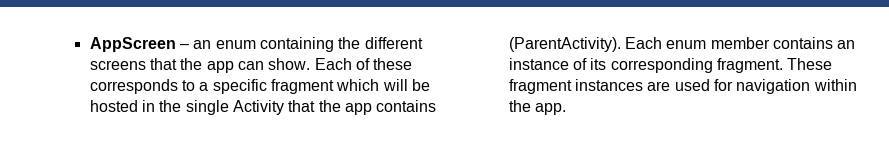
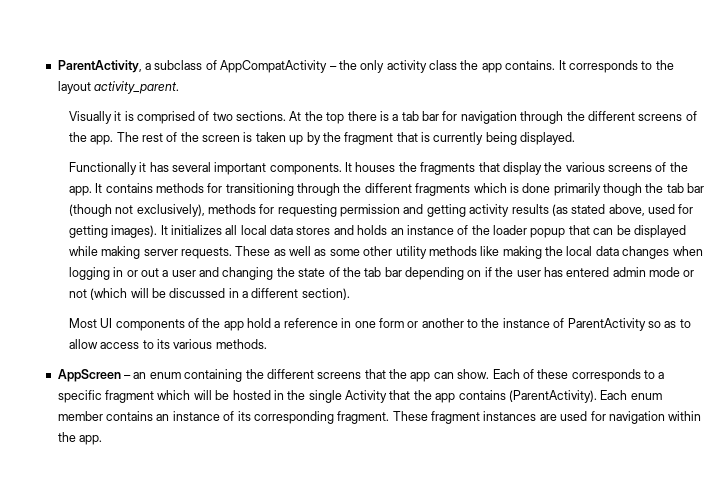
(89, 44) none -> [57,60,674,73] [57,81,180,94] [68,111,697,124] [68,132,576,145] [68,162,688,175] [68,183,705,196] [68,204,694,217] [68,225,686,238] [68,246,703,259] [68,267,695,280] [68,288,350,300] [68,318,691,331] [68,339,267,349] ParentActivity, a subclass of AppCompatActivity – the only activity class the app contains. It corresponds to the layout activity_parent. // Visually it is comprised of two sections. At the top there is a tab bar for navigation through the different screens of the app. The rest of the screen is taken up by the fragment that is currently being displayed. // Functionally it has several important components. It houses the fragments that display the various screens of the app. It contains methods for transitioning through the different fragments which is done primarily though the tab bar (though not exclusively), methods for requesting permission and getting activity results (as stated above, used for getting images). It initializes all local data stores and holds an instance of the loader popup that can be displayed while making server requests. These as well as some other utility methods like making the local data changes when logging in or out a user and changing the state of the tab bar depending on if the user has entered admin mode or not (which will be discussed in a different section). // Most UI components of the app hold a reference in one form or another to the instance of ParentActivity so as to allow access to its various methods. //

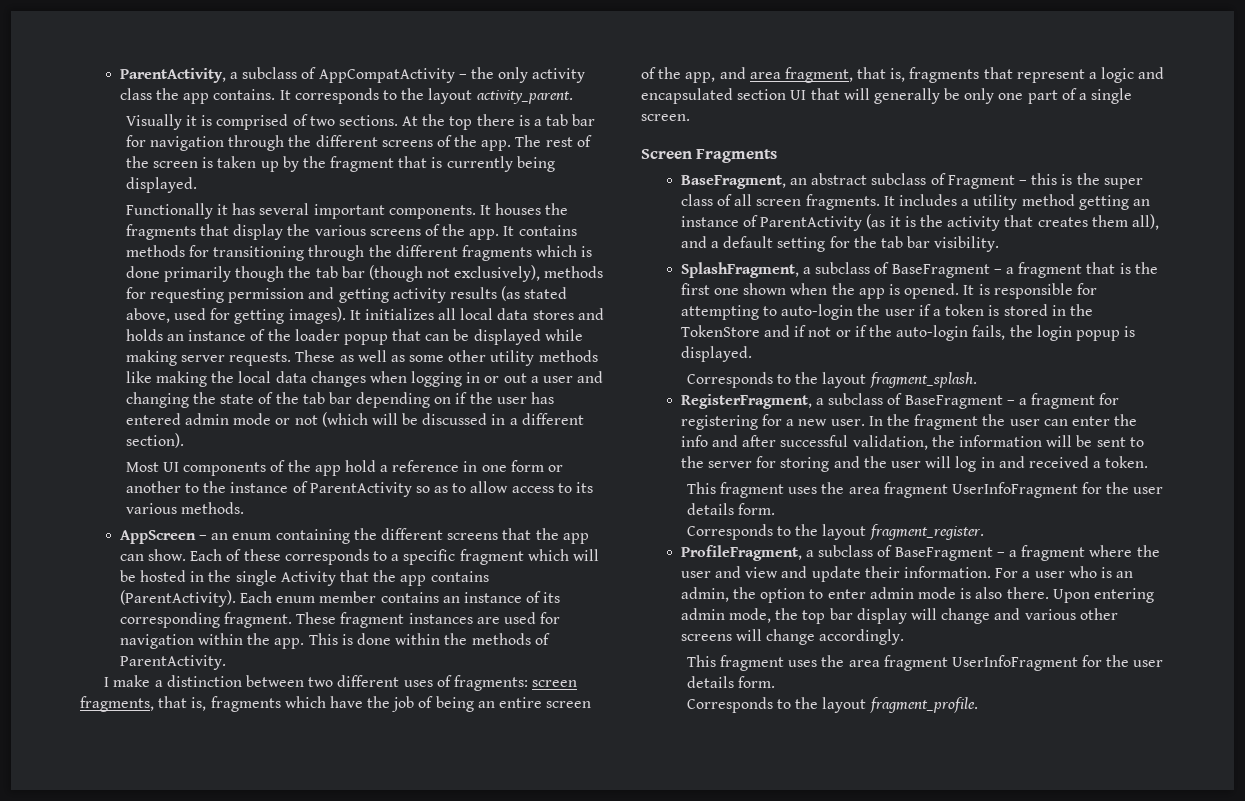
(103, 440) none -> [308,633,550,645] [119,655,226,670] [104,675,578,691] [80,696,592,712] [641,67,1165,83] [641,88,1133,104] [641,114,690,121] [641,149,778,163] [680,173,1143,189] [680,194,1150,210] [680,214,1159,231] [680,236,1000,252] [680,262,1158,278] [680,283,1097,299] [680,304,1093,320] [680,325,1136,341] [680,346,752,362] [686,372,977,388] [680,393,1120,409] [680,414,1138,430] [680,435,1144,450] [680,456,1149,472] [686,482,1164,498] [686,503,775,515] [686,524,984,540] [680,545,1160,561] [680,566,1134,582] [680,587,1154,603] [680,608,1118,624] [680,629,905,645] [686,655,1164,671] [686,676,775,688] [686,697,978,713] This is done within the methods of ParentActivity. // I make a distinction between two different uses of fragments: screen fragments, that is, fragments which have the job of being an entire screen of the app, and area fragment, that is, fragments that represent a logic and encapsulated section UI that will generally be only one part of a single screen. // Screen Fragments // BaseFragment, an abstract subclass of Fragment – this is the super class of all screen fragments. It includes a utility method getting an instance of ParentActivity (as it is the activity that creates them all), and a default setting for the tab bar visibility. // SplashFragment, a subclass of BaseFragment – a fragment that is the first one shown when the app is opened. It is responsible for attempting to auto-login the user if a token is stored in the TokenStore and if not or if the auto-login fails, the login popup is displayed. // Corresponds to the layout fragment_splash. // RegisterFragment, a subclass of BaseFragment – a fragment for registering for a new user. In the fragment the user can enter the info and after successful validation, the information will be sent to the server for storing and the user will log in and received a token. // This fragment uses the area fragment UserInfoFragment for the user details form. // Corresponds to the layout fragment_register. // ProfileFragment, a subclass of BaseFragment – a fragment where the user and view and update their information. For a user who is an admin, the option to enter admin mode is also there. Upon entering admin mode, the top bar display will change and various other screens will change accordingly. // This fragment uses the area fragment UserInfoFragment for the user details form. // Corresponds to the layout fragment_profile.

